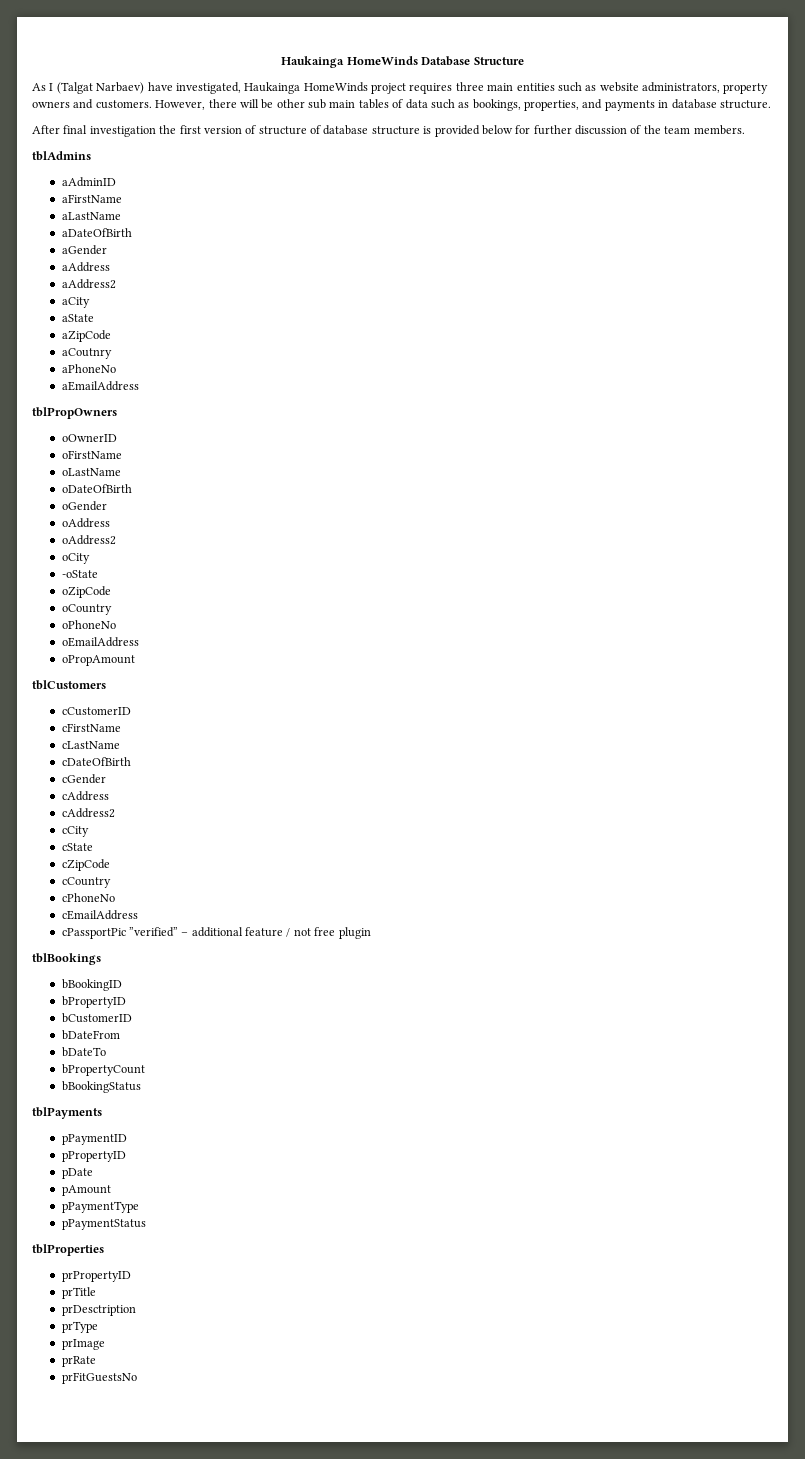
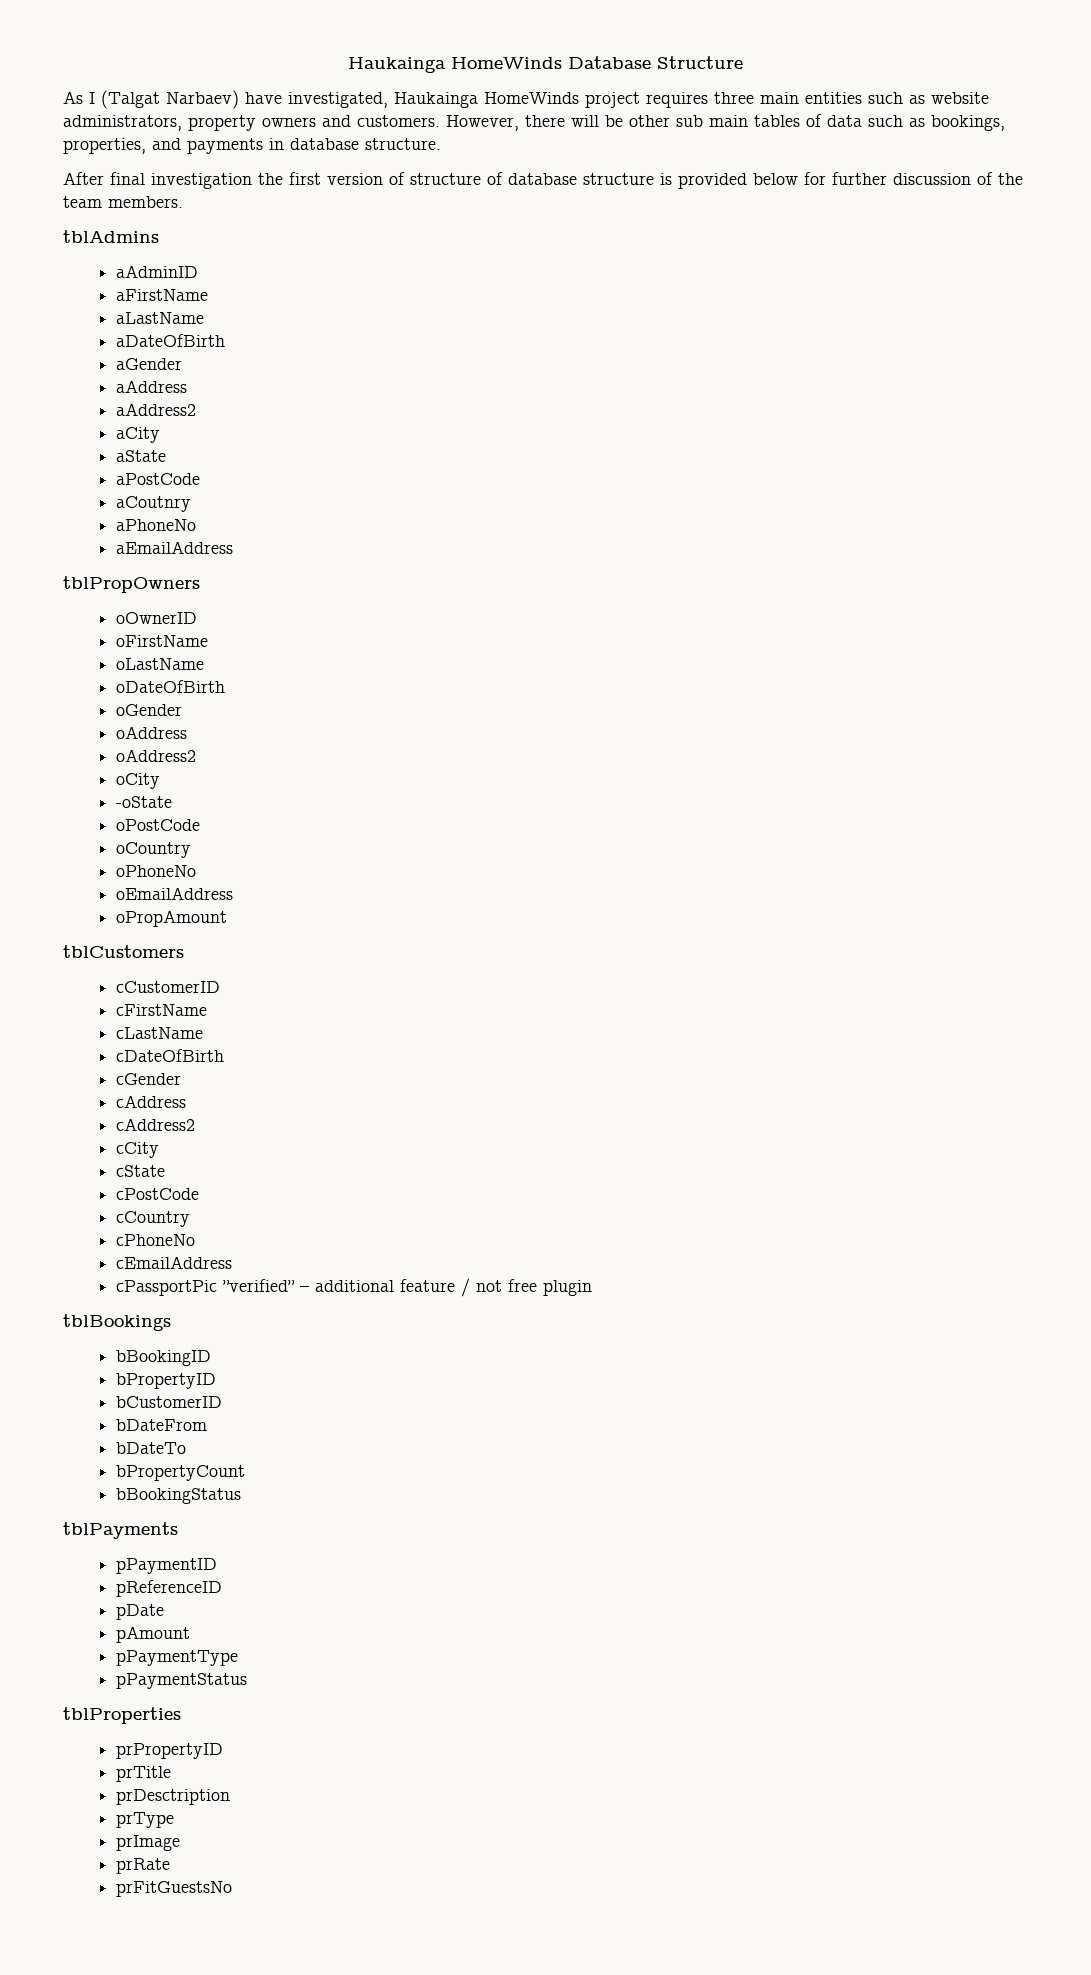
[61,330,111,342] aZipCode -> [116,473,201,485] aPostCode
[61,586,111,598] oZipCode -> [116,819,201,831] oPostCode
[61,859,110,871] cZipCode -> [116,1188,200,1200] cPostCode
[61,1151,126,1162] pPropertyID -> [116,1580,223,1597] pReferenceID

